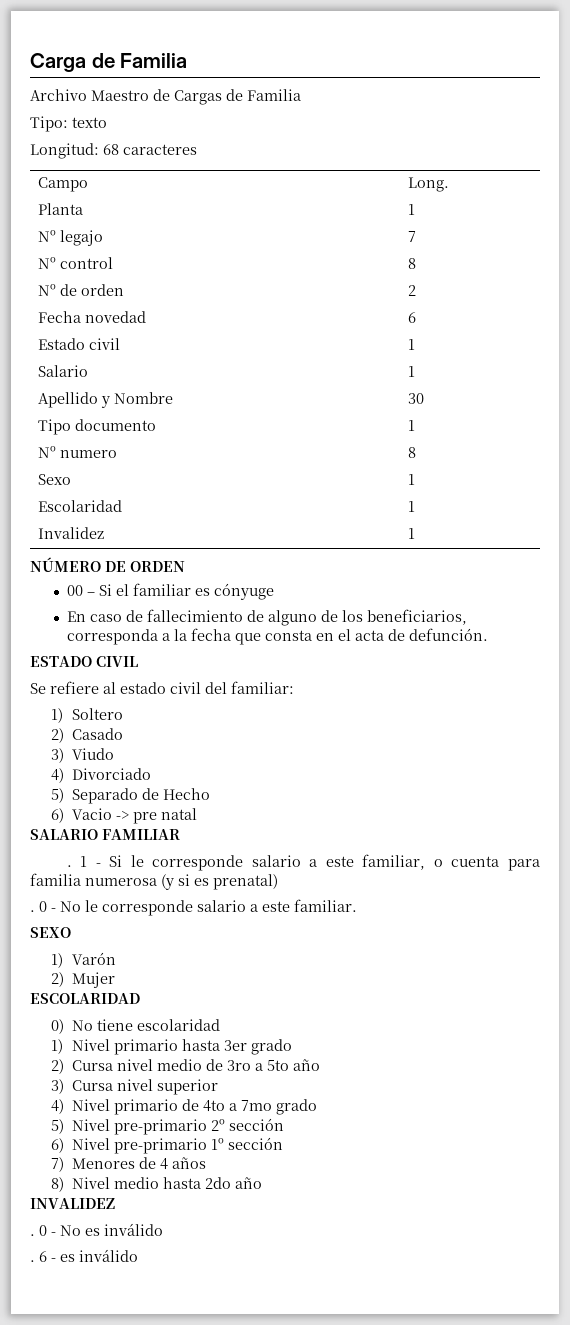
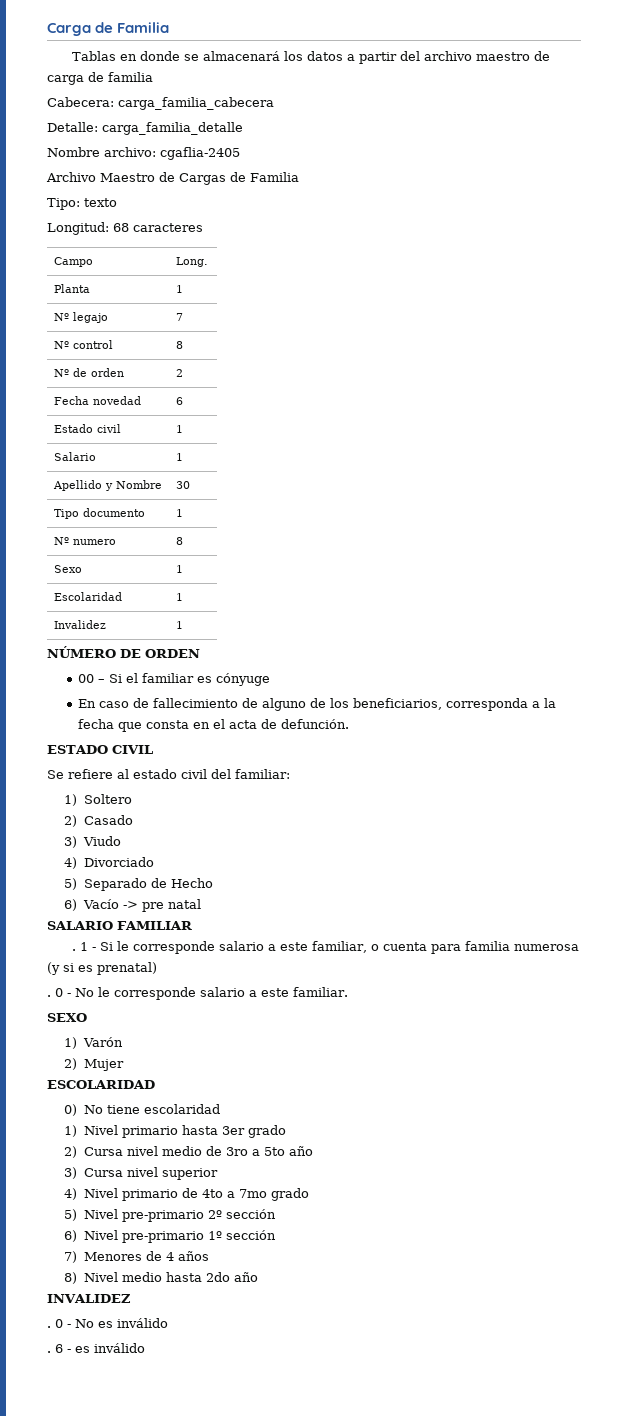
(188, 60) none -> [72,51,551,64] [47,72,153,85] [47,97,274,110] [47,122,243,135] [47,147,240,160] // Tablas en donde se almacenará los datos a partir del archivo maestro de carga de familia // Cabecera: carga_familia_cabecera // Detalle: carga_familia_detalle // Nombre archivo: cgaflia-2405
[71,808,112,820] Vacio -> [82,899,120,909] Vacío

